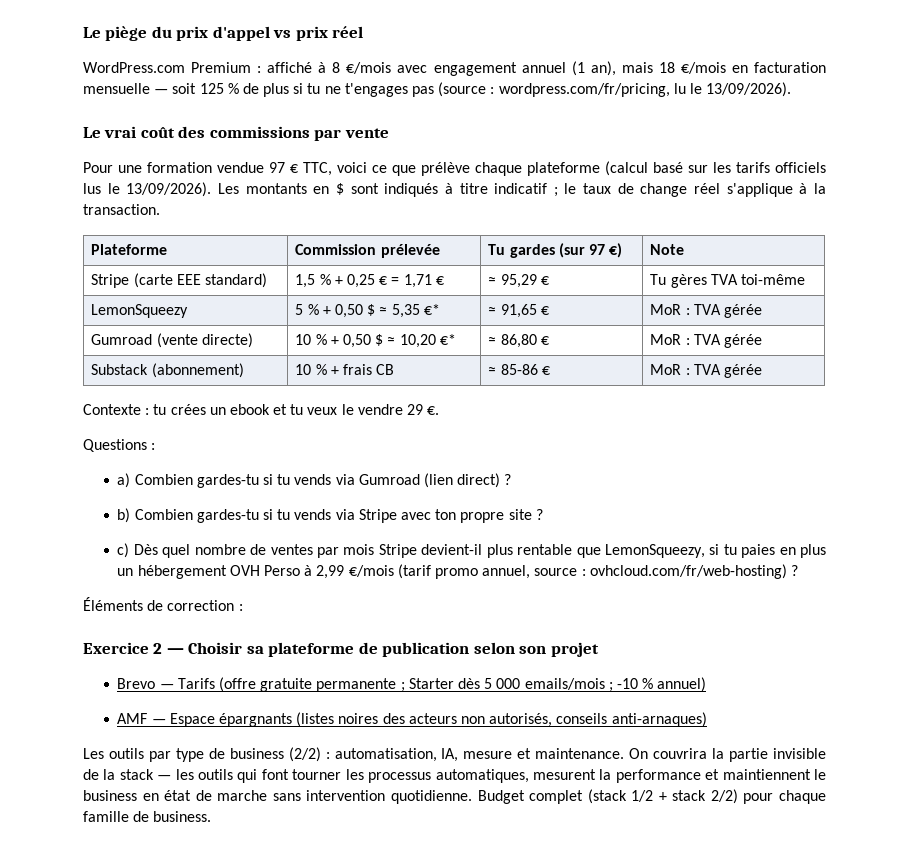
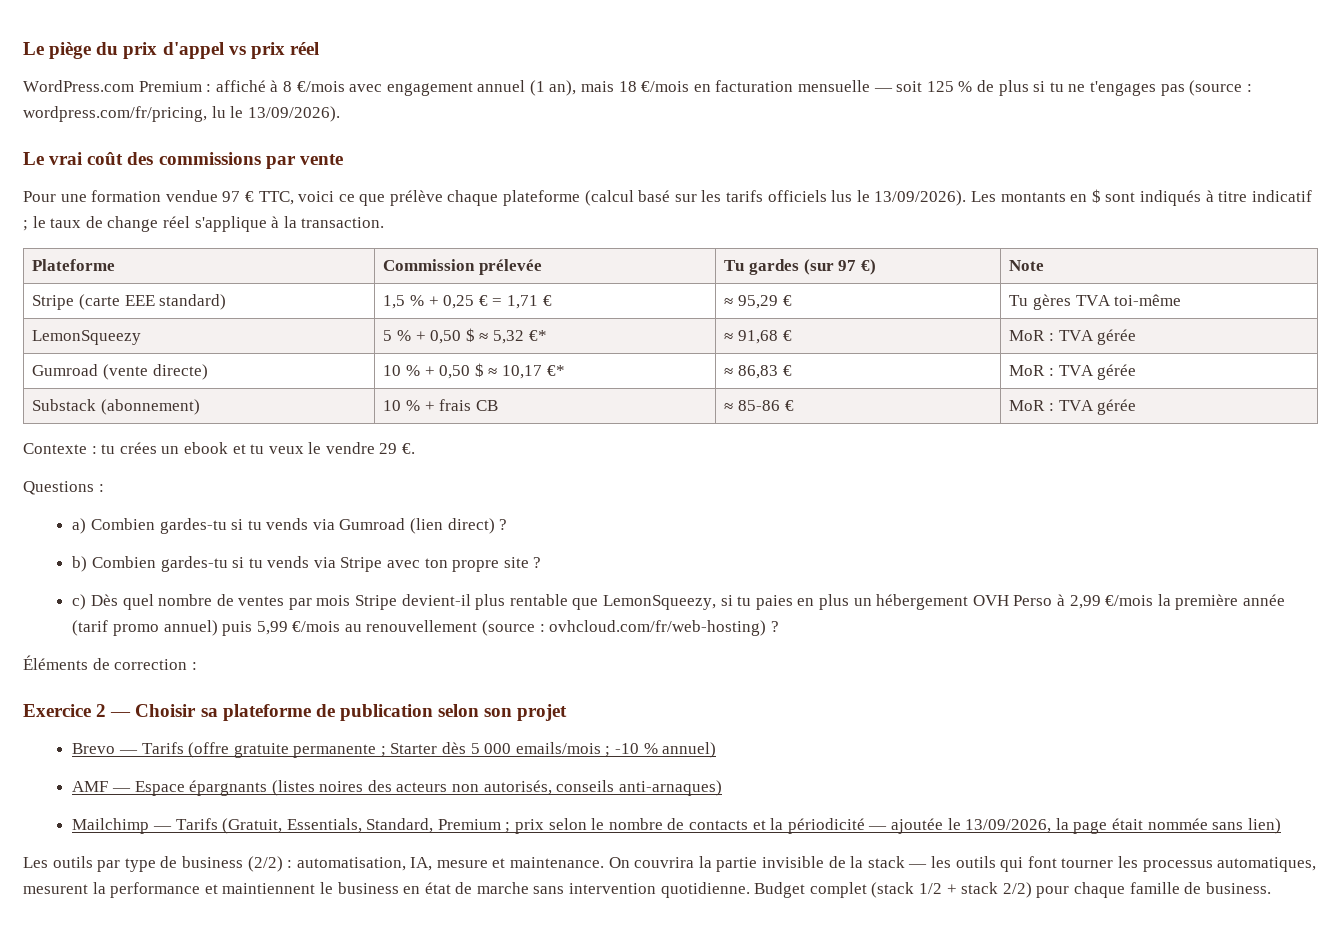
[391,304,440,318] [488,304,537,318] 5,35 €* | ≈ 91,65 -> [492,330,547,344] [724,330,779,344] 5,32 €* | ≈ 91,68
[399,334,456,348] [488,334,537,348] 10,20 €* | ≈ 86,80 -> [501,365,565,379] [724,365,779,379] 10,17 €* | ≈ 86,83
[397,564,578,579] (tarif promo annuel, source -> [1157,594,1285,610] [72,620,536,636] la première année (tarif promo annuel) puis 5,99 €/mois au renouvellement (source
(707, 719) none -> [72,818,1281,834] // Mailchimp — Tarifs (Gratuit, Essentials, Standard, Premium ; prix selon le nombre de contacts et la périodicité — ajoutée le 13/09/2026, la page était nommée sans lien)

